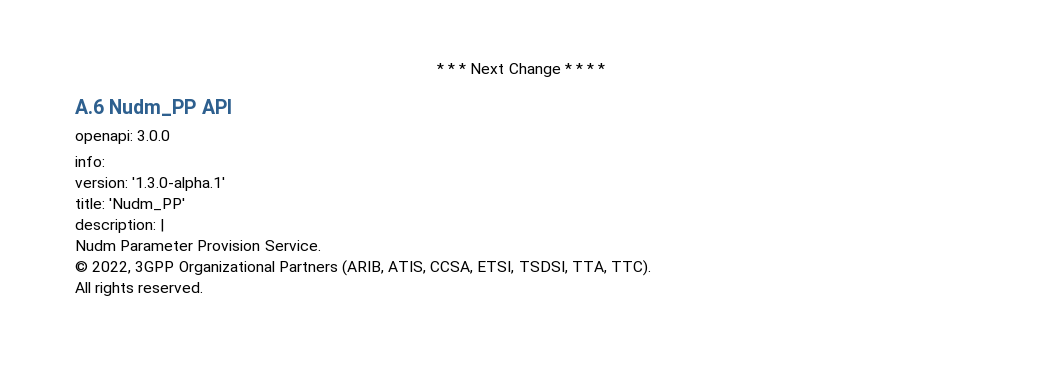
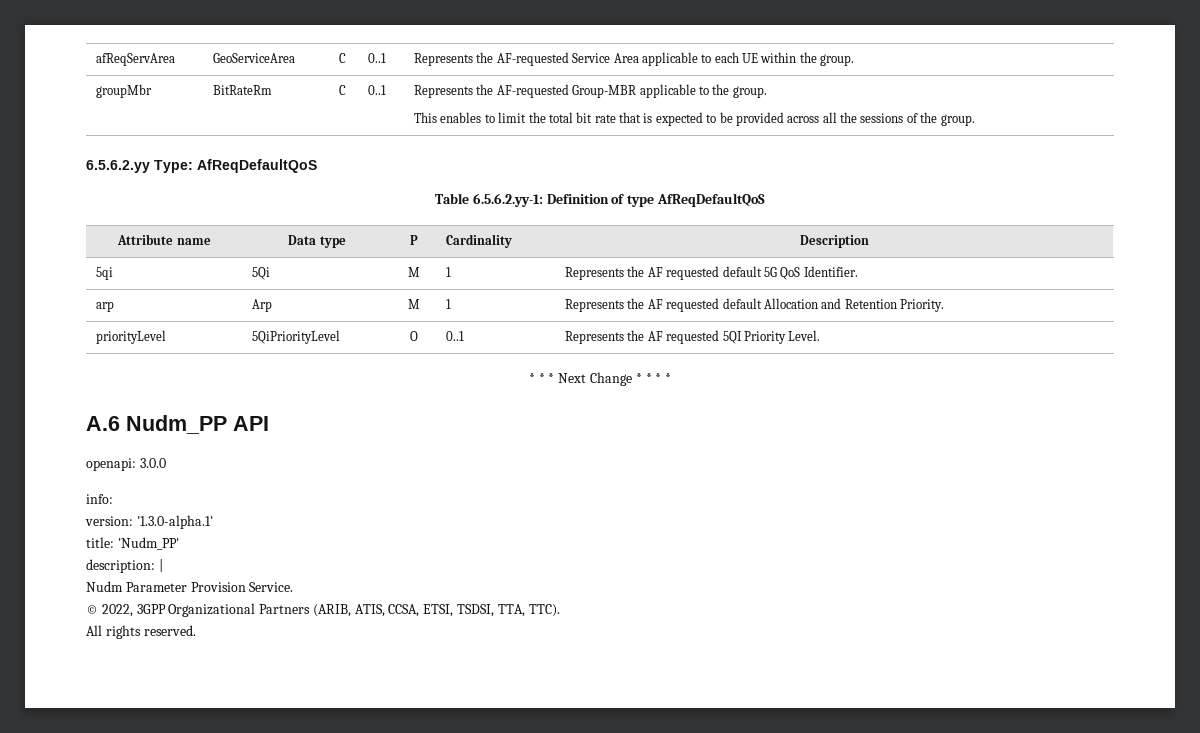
(436, 68) none -> [96,53,176,66] [213,53,296,63] [338,53,346,63] [368,53,387,63] [414,52,855,66] [96,84,153,98] [213,85,273,95] [338,85,346,95] [368,85,387,95] [414,84,767,98] [414,112,975,126] [86,159,317,173] [435,193,765,207] [117,234,211,245] [288,235,346,248] [410,235,418,245] [446,234,513,248] [800,235,869,248] [96,267,114,280] [252,267,271,280] [408,267,420,277] [446,267,452,277] [565,266,858,280] [96,301,115,312] [252,299,273,312] [408,299,420,309] [446,299,452,309] [565,298,945,312] [96,330,167,344] [252,330,341,344] [410,331,418,341] [446,331,465,341] [565,330,821,344] afReqServArea | GeoServiceArea | C | 0..1 | Represents the AF-requested Service Area applicable to each UE within the group. // groupMbr | BitRateRm | C | 0..1 | Represents the AF-requested Group-MBR applicable to the group. // This enables to limit the total bit rate that is expected to be provided across all the sessions of the group. // 6.5.6.2.yy Type: AfReqDefaultQoS // Table 6.5.6.2.yy-1: Definition of type AfReqDefaultQoS // Attribute name | Data type | P | Cardinality | Description // 5qi | 5Qi | M | 1 | Represents the AF requested default 5G QoS Identifier. // arp | Arp | M | 1 | Represents the AF requested default Allocation and Retention Priority. // priorityLevel | 5QiPriorityLevel | O | 0..1 | Represents the AF requested 5QI Priority Level. //

